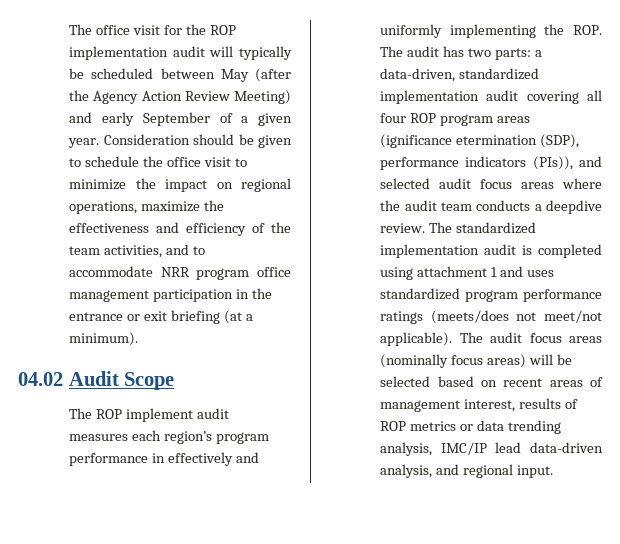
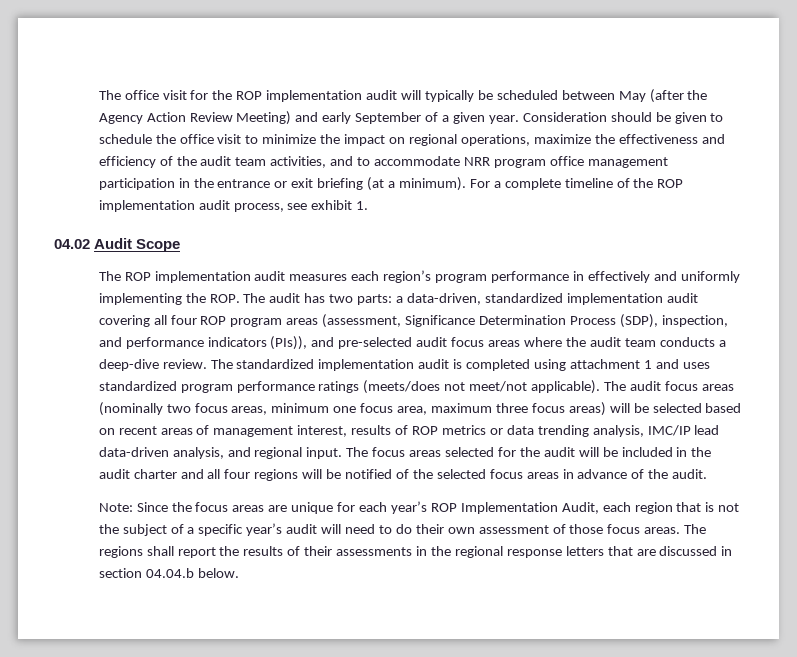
(292, 227) none -> [200,156,232,166] audit
(139, 339) none -> [469,178,684,190] [98,200,369,212] For a complete timeline of the ROP implementation audit process, see exhibit 1.
[126,408,194,422] implement -> [154,271,251,283] implementation
[380,134,580,148] (ignificance etermination (SDP), -> [322,314,728,328] [98,337,122,347] (assessment, Significance Determination Process (SDP), inspection, and
[380,178,431,189] selected -> [338,337,413,349] pre-selected
[546,200,602,214] deepdive -> [98,359,159,371] deep-dive
(449, 361) none -> [166,403,528,415] two focus areas, minimum one focus area, maximum three
(553, 471) none -> [346,447,712,457] [98,469,708,481] [98,501,740,514] [98,523,707,536] [98,546,733,558] [98,568,239,578] The focus areas selected for the audit will be included in the audit charter and all four regions will be notified of the selected focus areas in advance of the audit. // Note: Since the focus areas are unique for each year’s ROP Implementation Audit, each region that is not the subject of a specific year’s audit will need to do their own assessment of those focus areas. The regions shall report the results of their assessments in the regional response letters that are discussed in section 04.04.b below.

